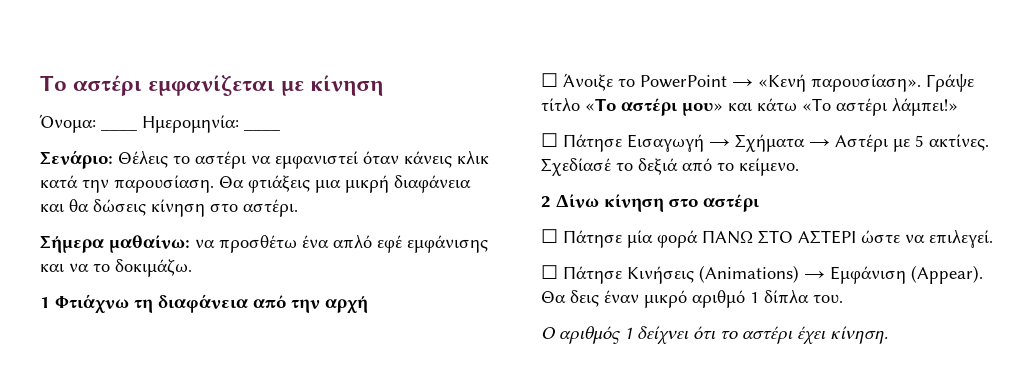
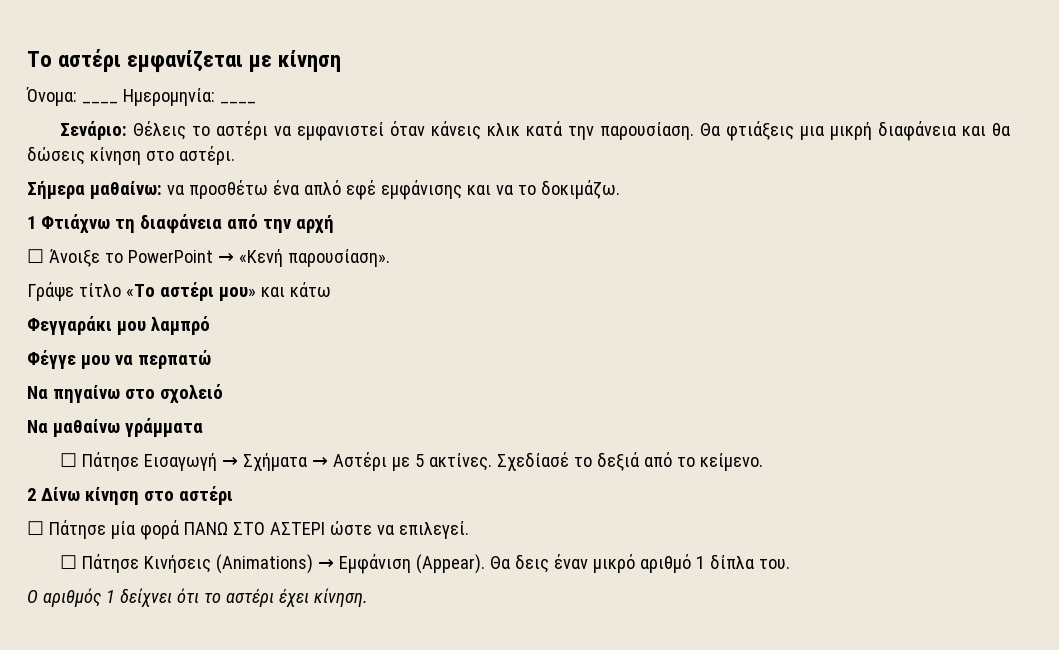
(921, 83) none -> (390, 258) //
[802,97,958,116] «Το αστέρι λάμπει!» -> [27,316,210,335] [27,350,211,369] [27,384,223,404] [27,418,203,437] // Φεγγαράκι μου λαμπρό // Φέγγε μου να περπατώ // Να πηγαίνω στο σχολειό // Να μαθαίνω γράμματα

